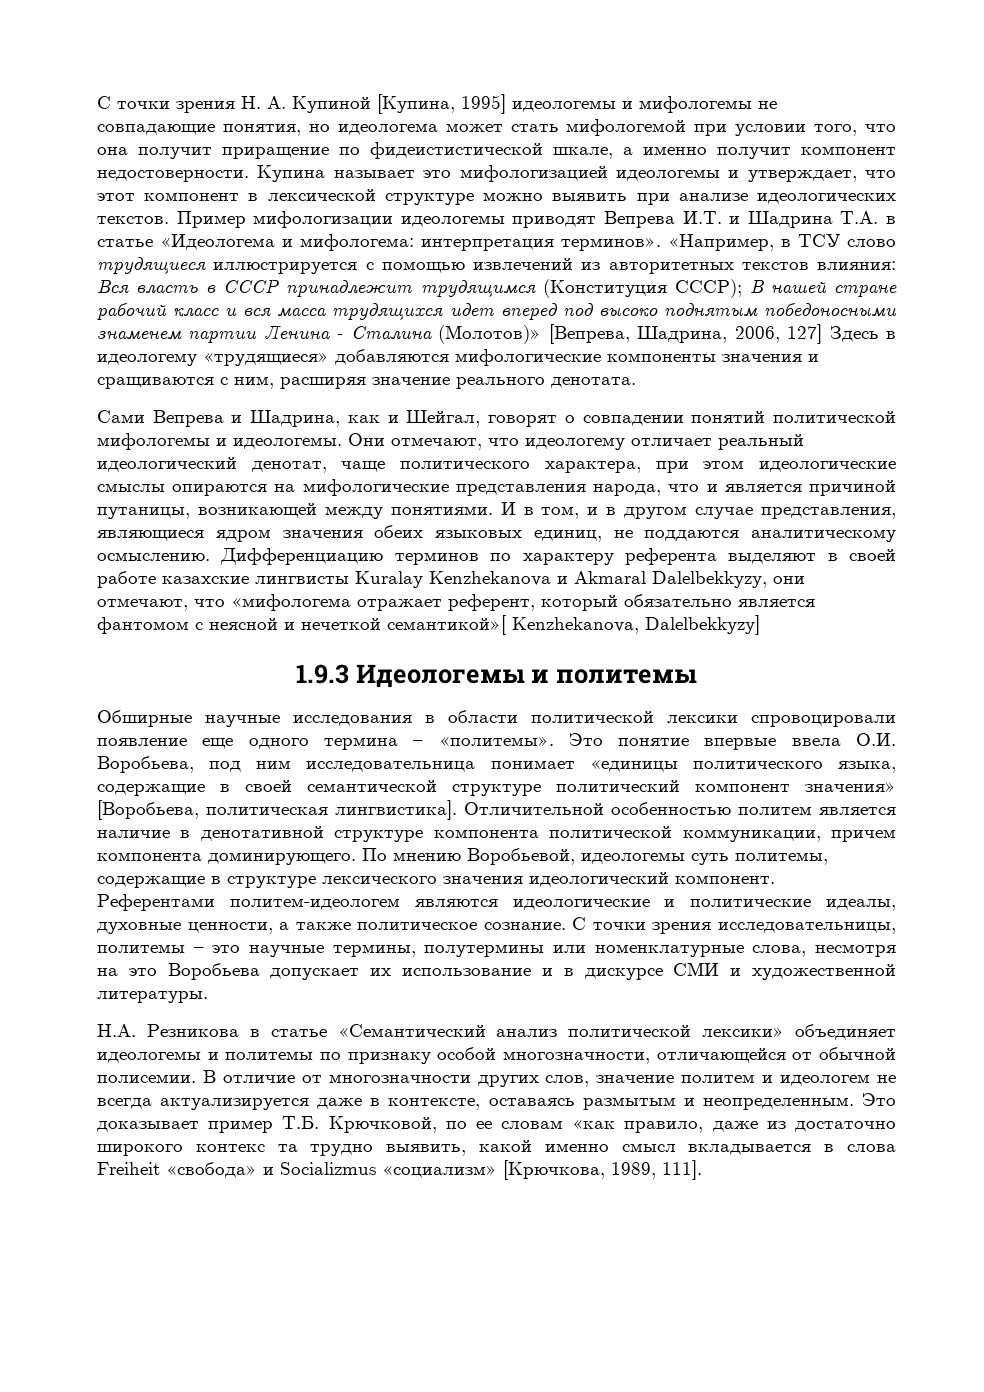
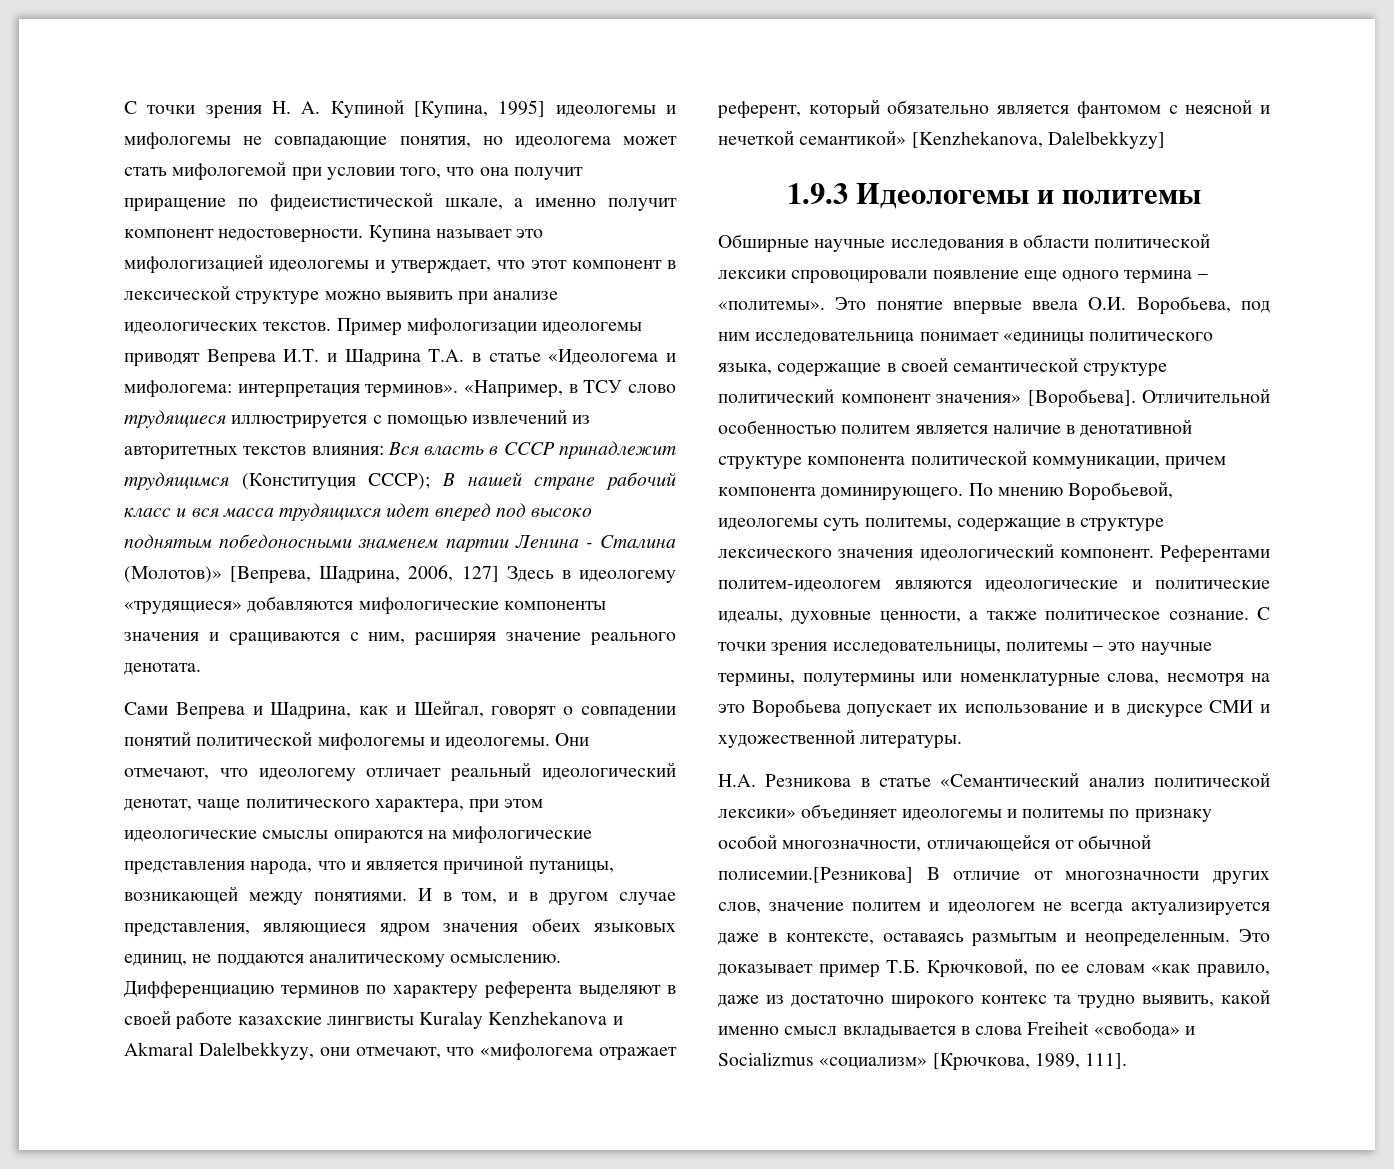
[387,615,639,635] семантикой»[ Kenzhekanova, -> [799,130,1043,148] семантикой» [Kenzhekanova,
[97,800,457,820] [Воробьева, политическая лингвистика]. -> [1027,389,1136,408] [Воробьева].
[97,1074,196,1083] полисемии. -> [718,867,913,883] полисемии.[Резникова]

